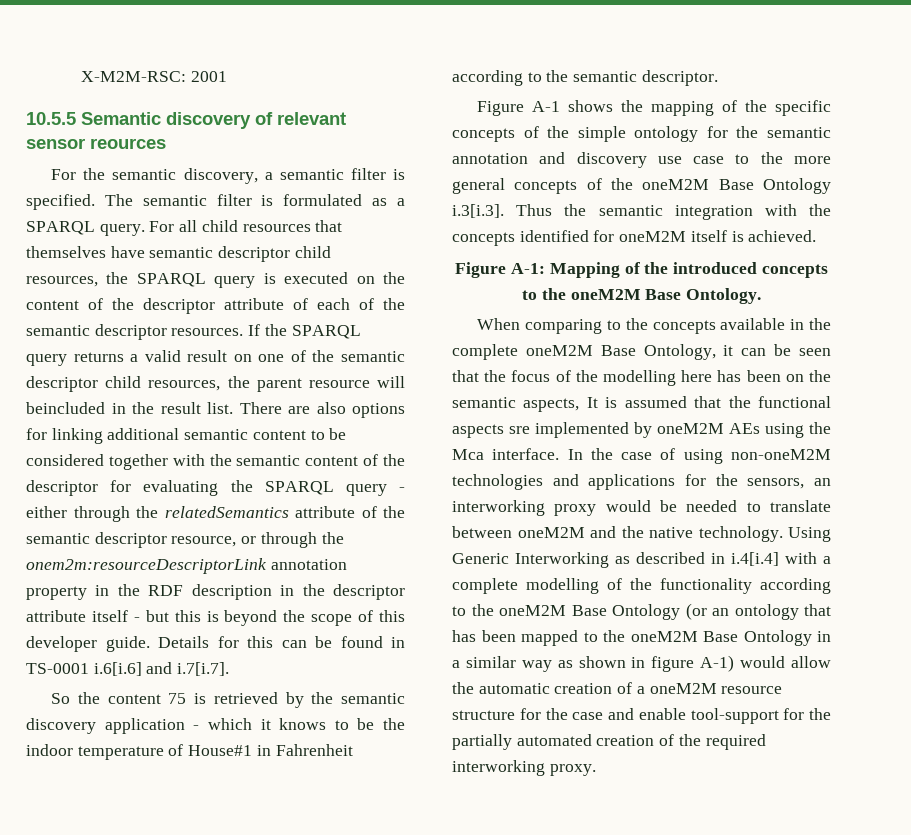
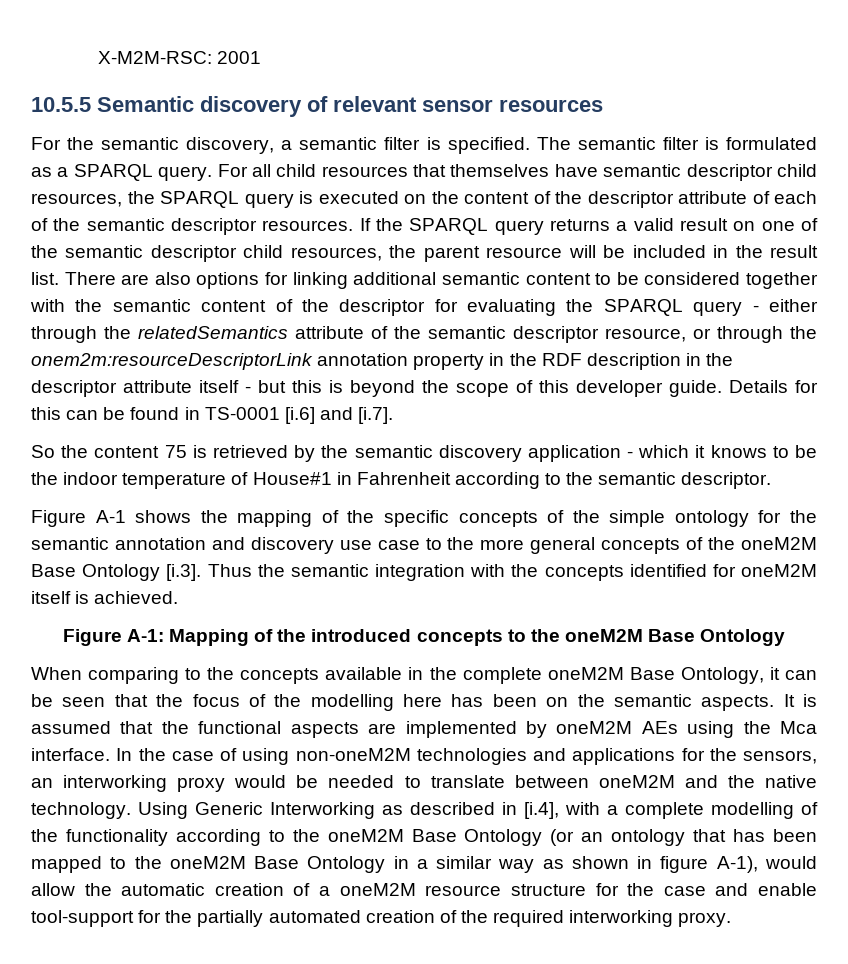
[90,138,166,149] reources -> [499,99,603,112] resources
[26,402,105,414] beincluded -> [603,245,706,258] be included
[93,662,230,676] i.6[i.6] and i.7[i.7]. -> [284,407,394,424] [i.6] and [i.7].
[452,204,504,218] i.3[i.3]. -> [166,564,202,581] [i.3].
[685,288,761,304] Ontology. -> [700,629,786,646] Ontology
[523,398,580,412] aspects, -> [701,695,775,711] aspects.
[509,426,530,434] sre -> [368,723,397,734] are
[731,552,779,566] i.4[i.4] -> [524,802,559,819] [i.4],
[700,655,735,672] A-1) -> [716,856,758,873] A-1),

